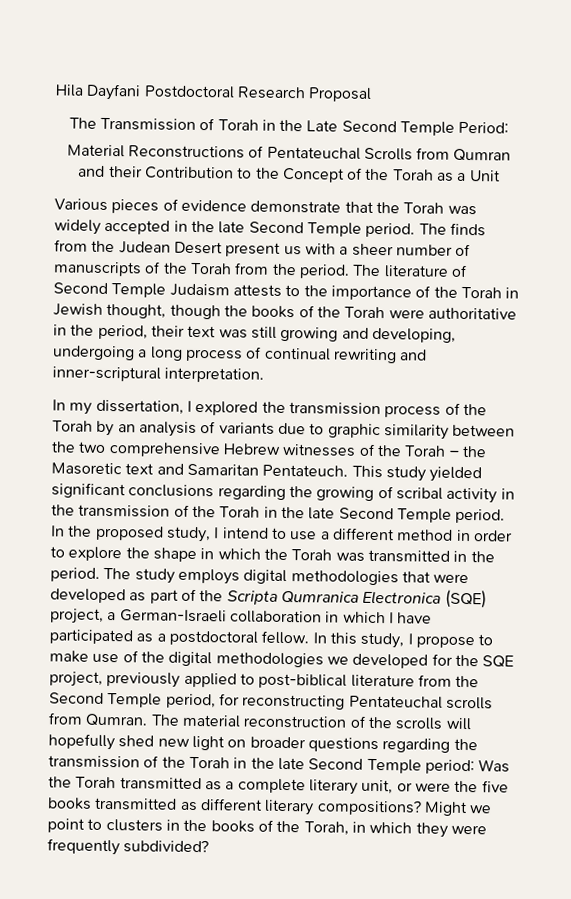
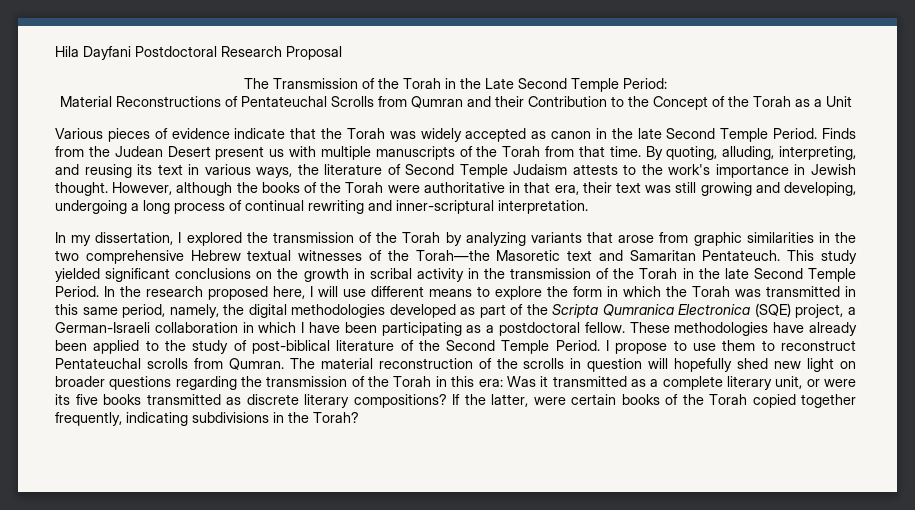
(216, 124) none -> [378,78,399,89] the
[250,200,342,214] demonstrate -> [234,128,286,139] indicate
[173,220,486,238] in the late Second Temple period. The finds -> [531,128,857,142] as canon in the late Second Temple Period. Finds
[339,243,472,257] a sheer number of -> [320,146,371,160] multiple
[271,263,382,279] the period. The -> [578,146,857,160] [55,164,319,178] that time. By quoting, alluding, interpreting, and reusing its text in various ways, the
[330,285,520,301] [53,303,221,320] importance of the Torah in Jewish thought, though -> [668,164,856,178] [55,182,233,196] work's importance in Jewish thought. However, although
[70,324,148,340] the period, -> [524,182,579,195] that era,
[384,405,442,418] process -> (354, 237) none
[117,421,516,440] an analysis of variants due to graphic similarity between -> [465,232,830,246] analyzing variants that arose from graphic similarities in
(281, 449) none -> [247,250,292,261] textual
[404,445,487,458] Torah – the -> [415,250,490,261] Torah—the
[217,485,394,501] regarding the growing of -> [256,268,365,282] on the growth in
[455,508,506,524] period. -> [55,286,99,297] Period.
[94,525,513,543] proposed study, I intend to use a different method in order -> [146,286,472,300] research proposed here, I will use different means
[152,547,197,563] shape -> [573,286,602,297] form
[470,551,495,563] [50,567,470,586] the period. The study employs digital methodologies that were -> [55,304,386,318] this same period, namely, the digital methodologies
[49,629,133,645] participated -> [344,322,462,336] been participating
[312,632,494,649] [49,650,515,669] [49,671,480,689] [49,692,346,710] In this study, I propose to make use of the digital methodologies we developed for the SQE project, previously applied to post-biblical literature from the Second Temple period, for reconstructing -> [629,322,857,336] [55,340,856,354] These methodologies have already been applied to the study of post-biblical literature of the Second Temple Period. I propose to use them to reconstruct
(444, 723) none -> [570,358,643,372] in question
[250,757,511,775] [48,776,117,789] the late Second Temple period: Was the Torah -> [451,376,549,387] this era: Was it
[454,780,479,793] the -> [55,394,70,405] its
[199,798,263,811] different -> [246,394,299,405] discrete
[423,801,493,817] [47,818,487,838] [47,838,210,856] Might we point to clusters in the books of the Torah, in which they were frequently subdivided? -> [452,394,856,408] [55,412,359,426] If the latter, were certain books of the Torah copied together frequently, indicating subdivisions in the Torah?

